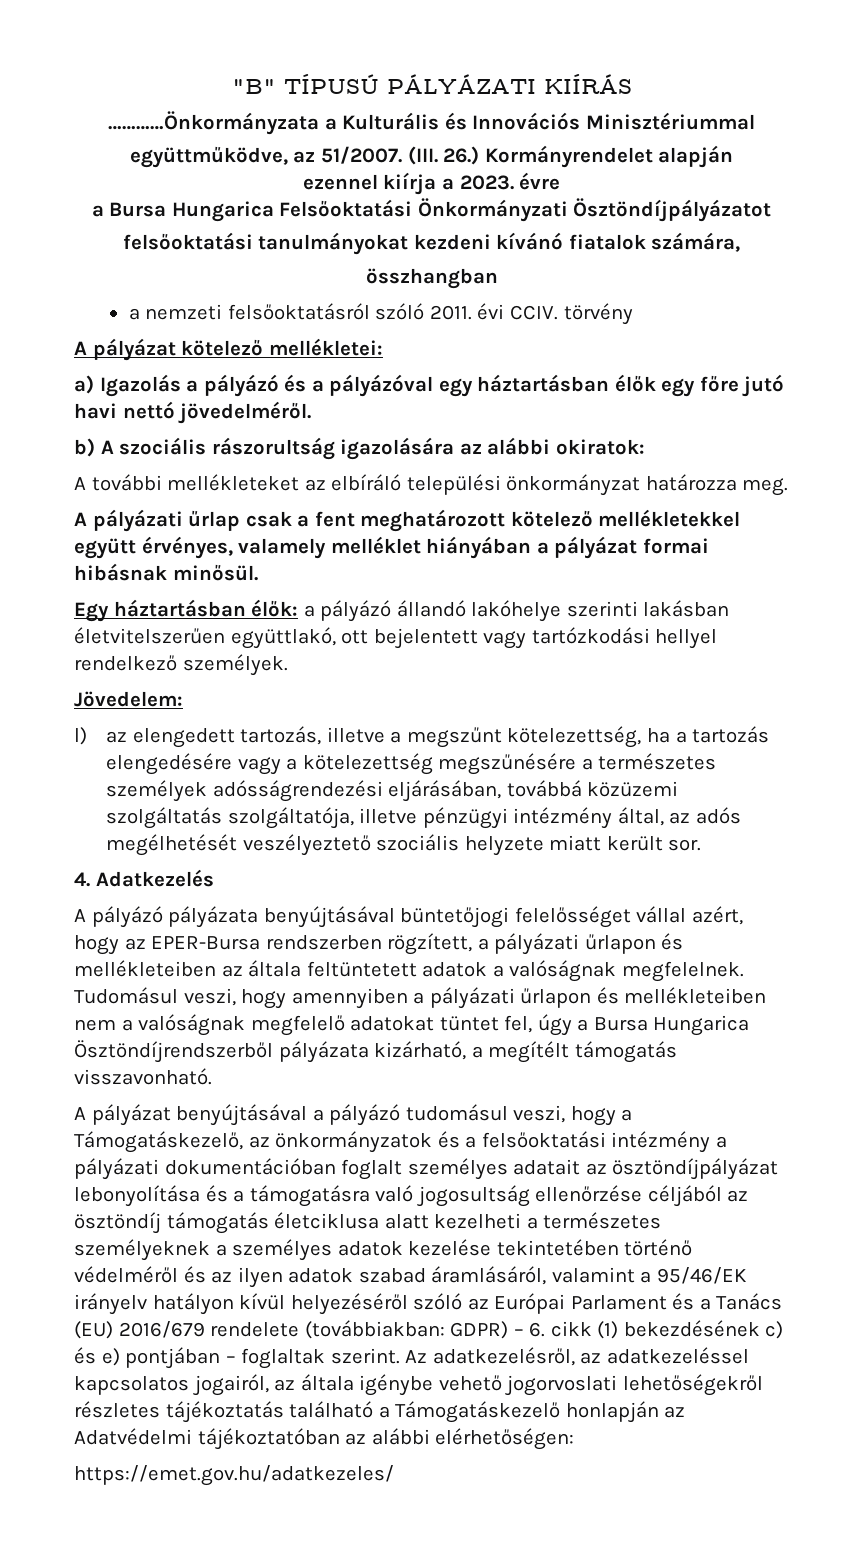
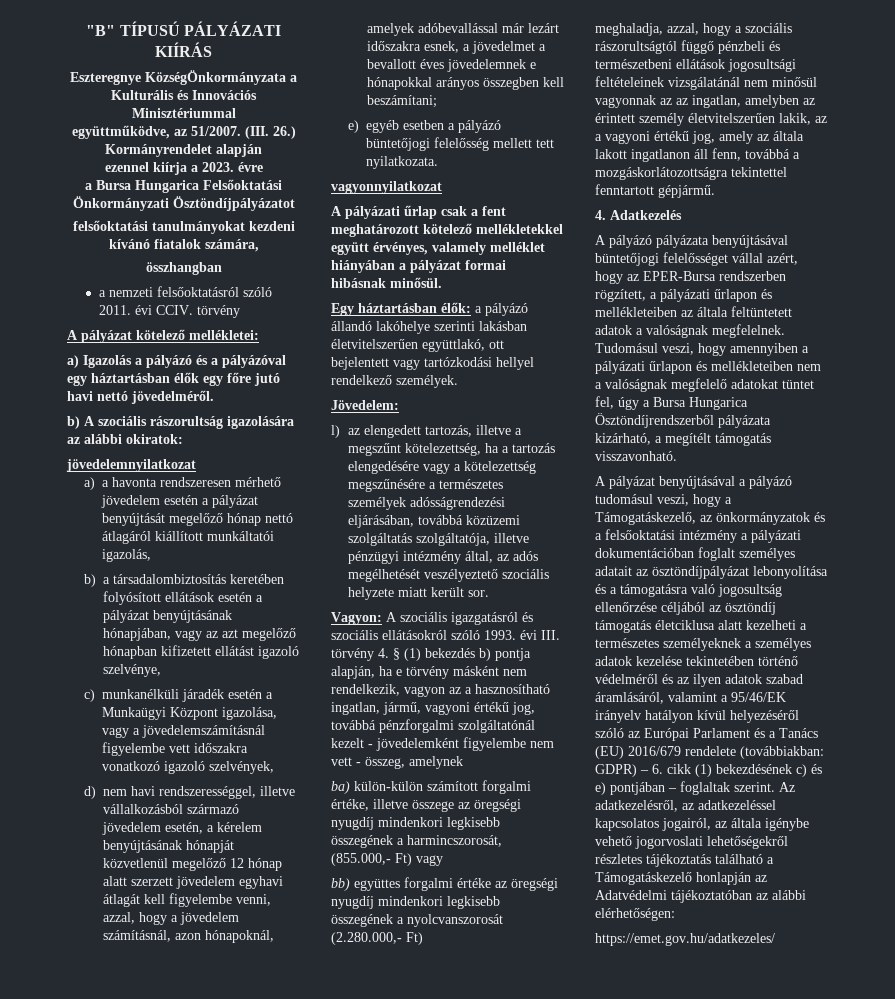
[108,111,320,135] …………Önkormányzata -> [70,70,286,85] Eszteregnye KözségÖnkormányzata
[74,474,789,496] A további mellékleteket az elbíráló települési önkormányzat határozza meg. -> [66,459,196,472] [83,477,281,490] [100,495,258,508] [101,513,293,526] [101,531,274,544] [101,549,151,562] [83,574,284,587] [102,591,263,605] [102,610,232,623] [102,628,296,641] [102,645,299,659] [102,664,161,677] [83,689,273,702] [101,707,277,720] [101,725,265,738] [101,742,248,756] [101,761,274,774] [83,786,295,799] [102,804,239,814] [101,822,262,835] [102,840,234,853] [102,858,282,871] [102,876,283,889] [102,893,271,907] [102,912,239,925] [102,930,274,943] [366,23,559,36] [366,41,546,54] [366,59,536,72] [366,77,564,90] [366,95,437,108] [347,120,501,133] [365,137,554,151] [365,156,438,169] [331,181,442,194] jövedelemnyilatkozat // a) a havonta rendszeresen mérhető jövedelem esetén a pályázat benyújtását megelőző hónap nettó átlagáról kiállított munkáltatói igazolás, // b) a társadalombiztosítás keretében folyósított ellátások esetén a pályázat benyújtásának hónapjában, vagy az azt megelőző hónapban kifizetett ellátást igazoló szelvénye, // c) munkanélküli járadék esetén a Munkaügyi Központ igazolása, vagy a jövedelemszámításnál figyelembe vett időszakra vonatkozó igazoló szelvények, // d) nem havi rendszerességgel, illetve vállalkozásból származó jövedelem esetén, a kérelem benyújtásának hónapját közvetlenül megelőző 12 hónap alatt szerzett jövedelem egyhavi átlagát kell figyelembe venni, azzal, hogy a jövedelem számításnál, azon hónapoknál, amelyek adóbevallással már lezárt időszakra esnek, a jövedelmet a bevallott éves jövedelemnek e hónapokkal arányos összegben kell beszámítani; // e) egyéb esetben a pályázó büntetőjogi felelősség mellett tett nyilatkozata. // vagyonnyilatkozat
(702, 845) none -> [331,612,533,625] [331,630,560,640] [331,648,531,661] [331,666,527,679] [331,684,550,697] [331,702,535,715] [331,719,535,733] [331,737,554,751] [331,756,463,769] [331,780,531,794] [331,799,521,812] [331,817,500,830] [331,835,502,848] [331,853,443,866] [331,877,558,891] [331,896,500,909] [331,914,503,927] [331,932,423,945] [595,23,792,36] [595,40,780,54] [595,59,796,72] [595,76,817,90] [595,95,815,108] [595,113,827,126] [595,131,804,144] [595,148,800,162] [595,167,787,180] [595,184,715,198] // Vagyon: A szociális igazgatásról és szociális ellátásokról szóló 1993. évi III. törvény 4. § (1) bekezdés b) pontja alapján, ha e törvény másként nem rendelkezik, vagyon az a hasznosítható ingatlan, jármű, vagyoni értékű jog, továbbá pénzforgalmi szolgáltatónál kezelt - jövedelemként figyelembe nem vett - összeg, amelynek // ba) külön-külön számított forgalmi értéke, illetve összege az öregségi nyugdíj mindenkori legkisebb összegének a harmincszorosát, (855.000,- Ft) vagy // bb) együttes forgalmi értéke az öregségi nyugdíj mindenkori legkisebb összegének a nyolcvanszorosát (2.280.000,- Ft) // meghaladja, azzal, hogy a szociális rászorultságtól függő pénzbeli és természetbeni ellátások jogosultsági feltételeinek vizsgálatánál nem minősül vagyonnak az az ingatlan, amelyben az érintett személy életvitelszerűen lakik, az a vagyoni értékű jog, amely az általa lakott ingatlanon áll fenn, továbbá a mozgáskorlátozottságra tekintettel fenntartott gépjármű.

